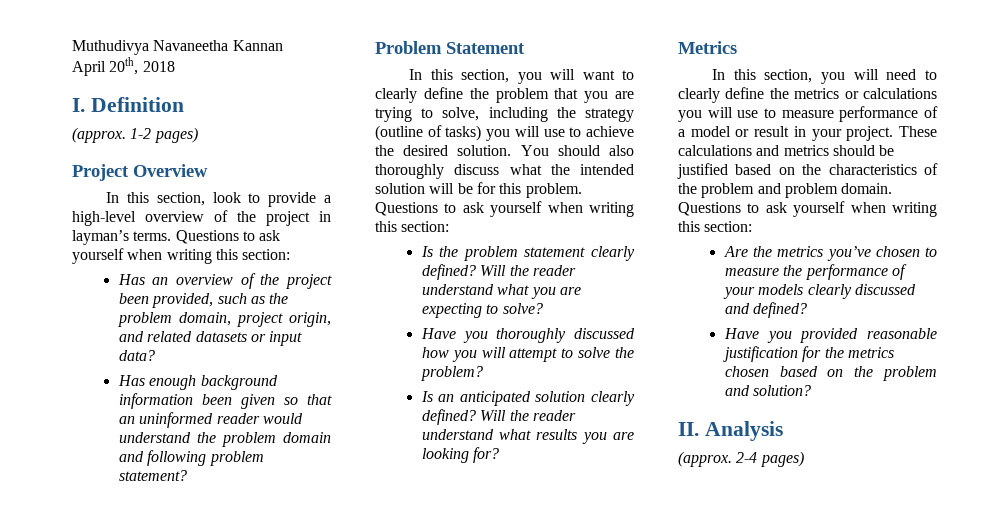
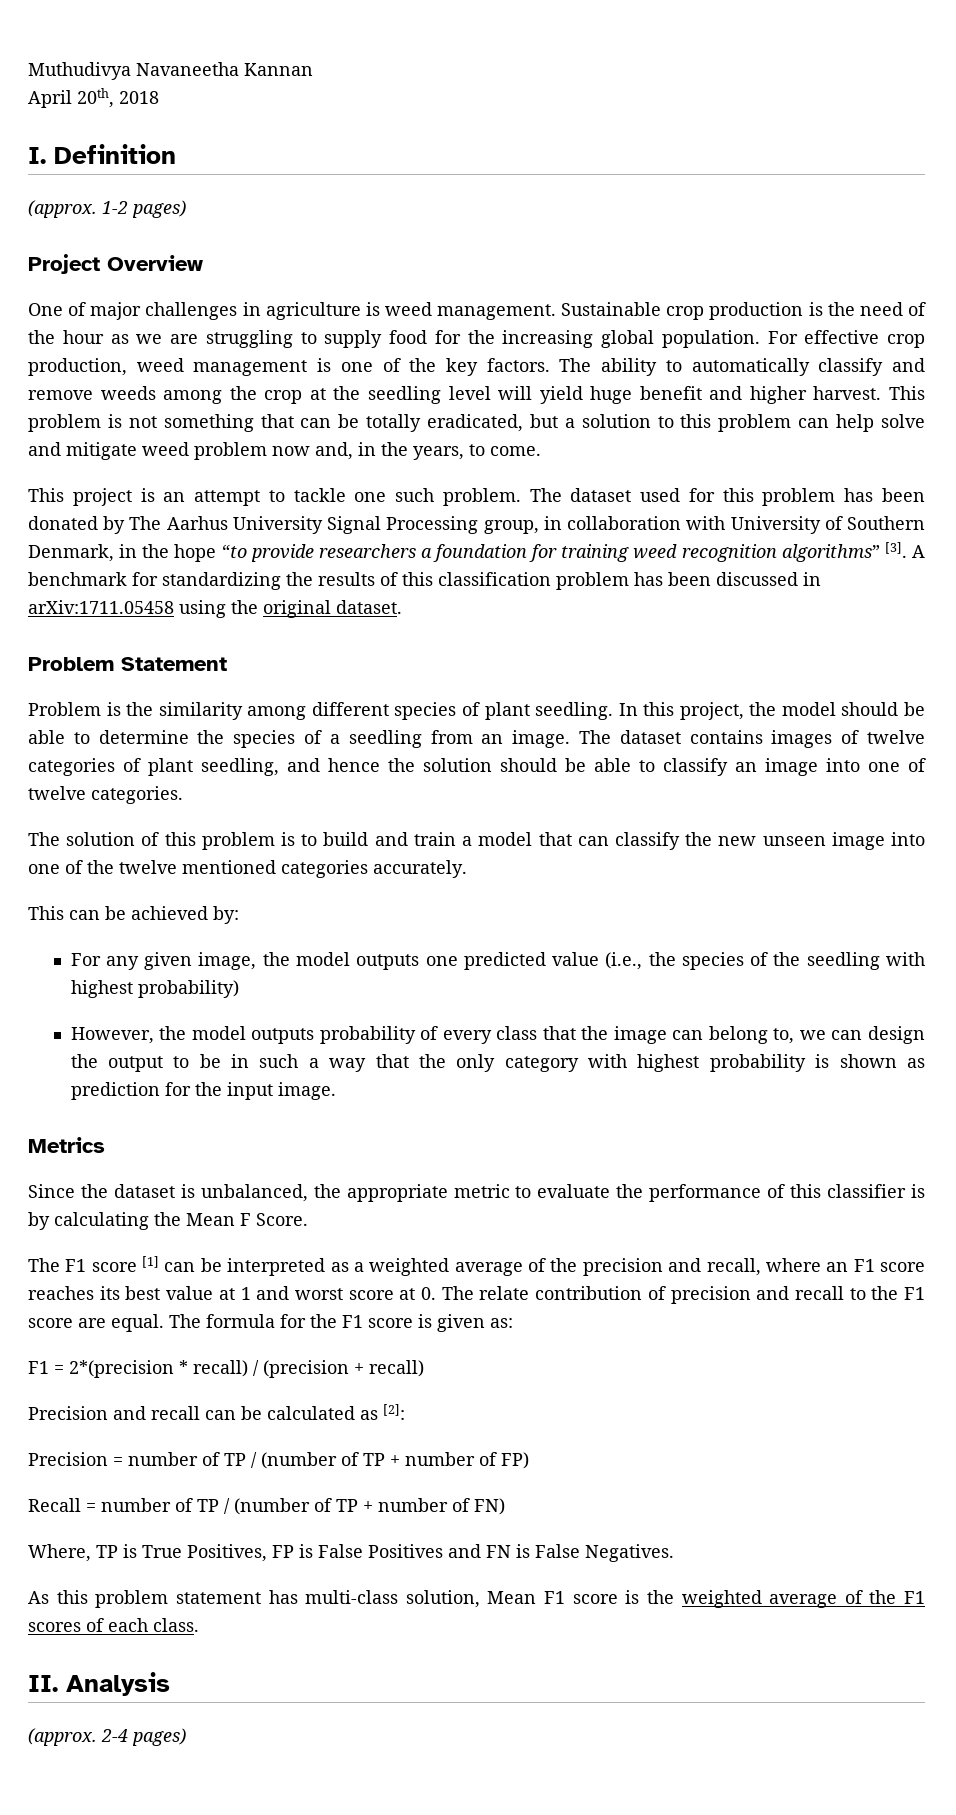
[106,192,331,207] [72,210,331,226] [72,230,281,245] [72,248,291,264] [117,273,332,289] [118,293,289,308] [117,312,331,327] [118,331,303,346] [118,350,155,361] [117,375,278,390] [118,393,332,409] [118,412,303,428] [118,432,331,447] [118,450,264,466] [118,470,187,481] [375,41,525,54] [409,69,634,84] [375,87,634,103] [375,107,634,122] [375,125,634,141] [375,145,634,156] [375,164,634,179] [375,182,582,198] [375,201,634,217] [375,221,450,232] [420,246,635,261] [421,264,576,280] [421,284,581,299] [421,303,543,318] [420,328,635,343] [421,347,634,362] [420,366,483,381] [420,391,635,406] [421,409,576,425] [421,429,634,444] [421,447,500,463] [678,41,737,54] [712,69,937,84] [678,87,937,103] [678,106,938,122] [678,126,937,141] [678,145,895,156] [677,163,938,179] [678,183,893,198] [678,201,937,217] [678,221,753,232] [723,246,937,261] [724,264,907,280] [722,284,916,299] [724,302,808,318] [723,328,937,343] [722,346,894,362] [724,366,937,381] [724,385,812,396] In this section, look to provide a high-level overview of the project in layman’s terms. Questions to ask yourself when writing this section: // Has an overview of the project been provided, such as the problem domain, project origin, and related datasets or input data? // Has enough background information been given so that an uninformed reader would understand the problem domain and following problem statement? // Problem Statement // In this section, you will want to clearly define the problem that you are trying to solve, including the strategy (outline of tasks) you will use to achieve the desired solution. You should also thoroughly discuss what the intended solution will be for this problem. Questions to ask yourself when writing this section: // Is the problem statement clearly defined? Will the reader understand what you are expecting to solve? // Have you thoroughly discussed how you will attempt to solve the problem? // Is an anticipated solution clearly defined? Will the reader understand what results you are looking for? // Metrics // In this section, you will need to clearly define the metrics or calculations you will use to measure performance of a model or result in your project. These calculations and metrics should be justified based on the characteristics of the problem and problem domain. Questions to ask yourself when writing this section: // Are the metrics you’ve chosen to measure the performance of your models clearly discussed and defined? // Have you provided reasonable justification for the metrics chosen based on the problem and solution? -> [28,302,926,320] [28,330,925,348] [28,358,925,376] [28,386,925,404] [28,414,925,432] [28,442,541,460] [28,488,925,506] [28,516,926,534] [28,542,925,562] [28,572,821,590] [28,600,402,618] [28,657,227,671] [28,702,925,720] [28,730,925,748] [28,758,926,776] [28,786,183,804] [28,832,926,850] [28,860,467,878] [28,906,239,924] [70,952,926,970] [70,980,239,998] [70,1026,926,1044] [70,1054,926,1072] [70,1082,336,1100] [28,1137,105,1153] [28,1184,925,1202] [28,1212,308,1230] [28,1256,925,1276] [28,1286,926,1304] [28,1314,513,1332] [28,1360,424,1378] [28,1404,405,1420] [28,1452,529,1469] [28,1498,505,1515] [28,1544,674,1562] [28,1590,925,1608] [28,1618,199,1632] One of major challenges in agriculture is weed management. Sustainable crop production is the need of the hour as we are struggling to supply food for the increasing global population. For effective crop production, weed management is one of the key factors. The ability to automatically classify and remove weeds among the crop at the seedling level will yield huge benefit and higher harvest. This problem is not something that can be totally eradicated, but a solution to this problem can help solve and mitigate weed problem now and, in the years, to come. // This project is an attempt to tackle one such problem. The dataset used for this problem has been donated by The Aarhus University Signal Processing group, in collaboration with University of Southern Denmark, in the hope “to provide researchers a foundation for training weed recognition algorithms” [3]. A benchmark for standardizing the results of this classification problem has been discussed in arXiv:1711.05458 using the original dataset. // Problem Statement // Problem is the similarity among different species of plant seedling. In this project, the model should be able to determine the species of a seedling from an image. The dataset contains images of twelve categories of plant seedling, and hence the solution should be able to classify an image into one of twelve categories. // The solution of this problem is to build and train a model that can classify the new unseen image into one of the twelve mentioned categories accurately. // This can be achieved by: // For any given image, the model outputs one predicted value (i.e., the species of the seedling with highest probability) // However, the model outputs probability of every class that the image can belong to, we can design the output to be in such a way that the only category with highest probability is shown as prediction for the input image. // Metrics // Since the dataset is unbalanced, the appropriate metric to evaluate the performance of this classifier is by calculating the Mean F Score. // The F1 score [1] can be interpreted as a weighted average of the precision and recall, where an F1 score reaches its best value at 1 and worst score at 0. The relate contribution of precision and recall to the F1 score are equal. The formula for the F1 score is given as: // F1 = 2*(precision * recall) / (precision + recall) // Precision and recall can be calculated as [2]: // Precision = number of TP / (number of TP + number of FP) // Recall = number of TP / (number of TP + number of FN) // Where, TP is True Positives, FP is False Positives and FN is False Negatives. // As this problem statement has multi-class solution, Mean F1 score is the weighted average of the F1 scores of each class.

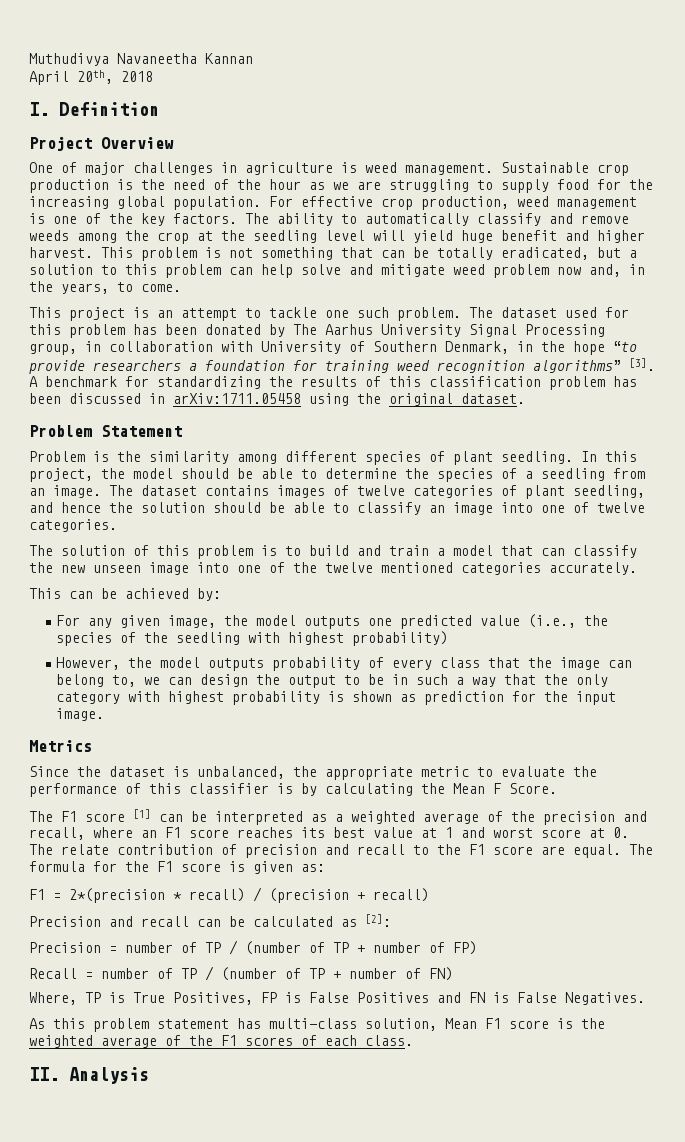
[28,200,186,218] // (approx. 1-2 pages) -> (159, 109) none
[28,1728,186,1746] // (approx. 2-4 pages) -> (149, 1075) none

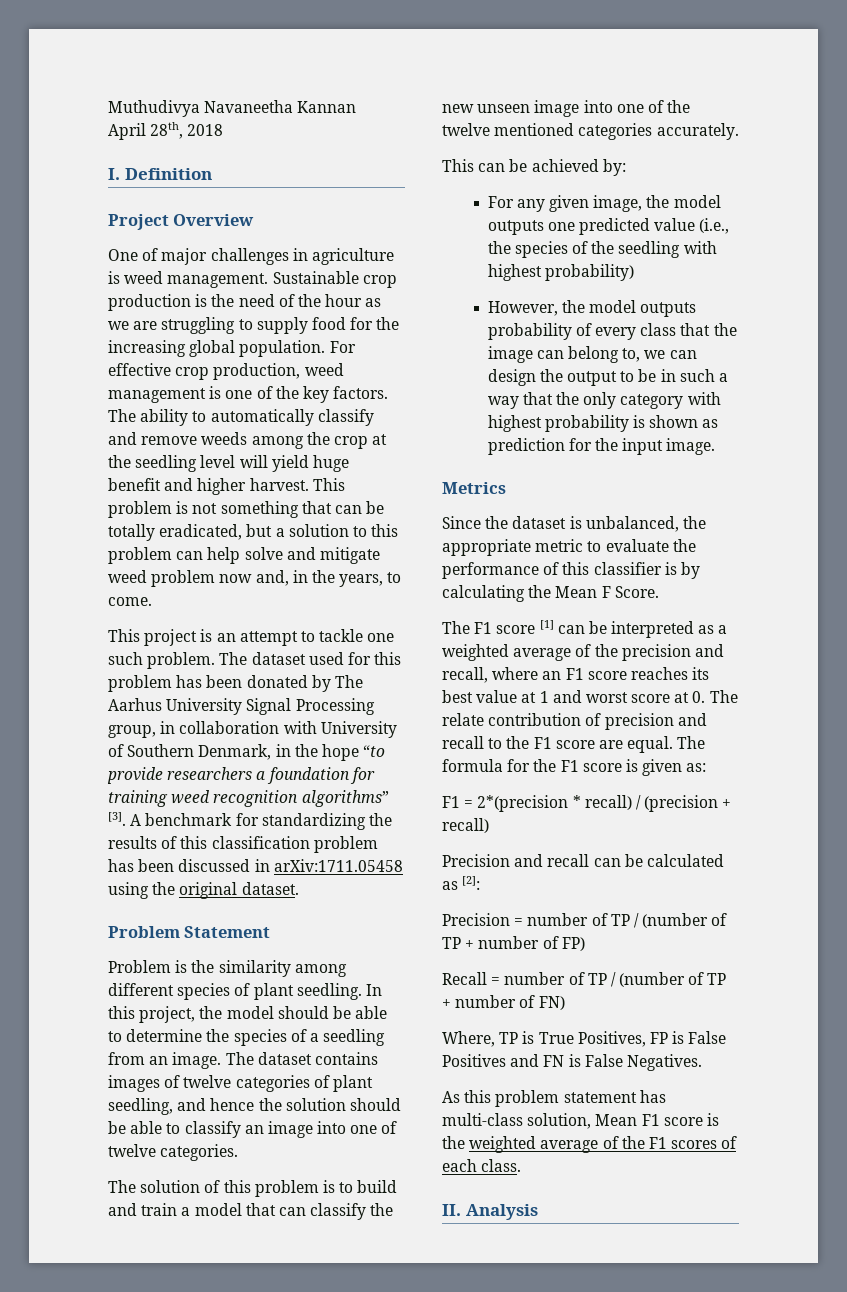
[77,70,113,84] 20th, -> [150,122,184,139] 28th,

